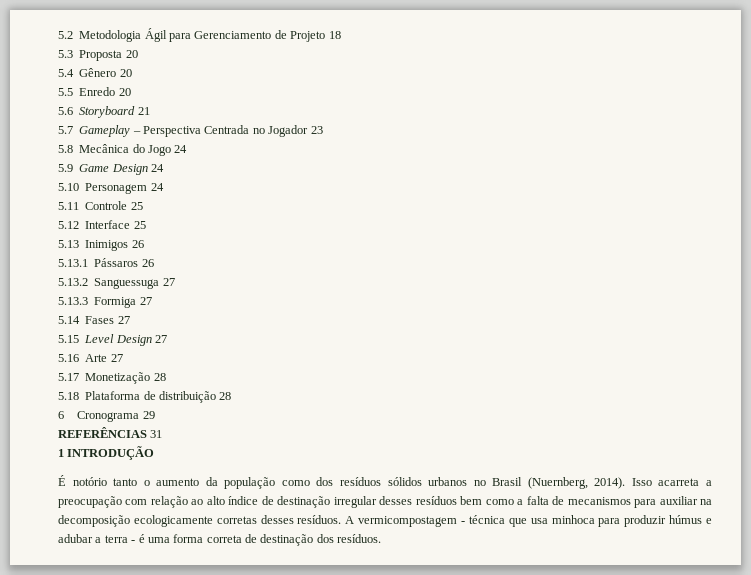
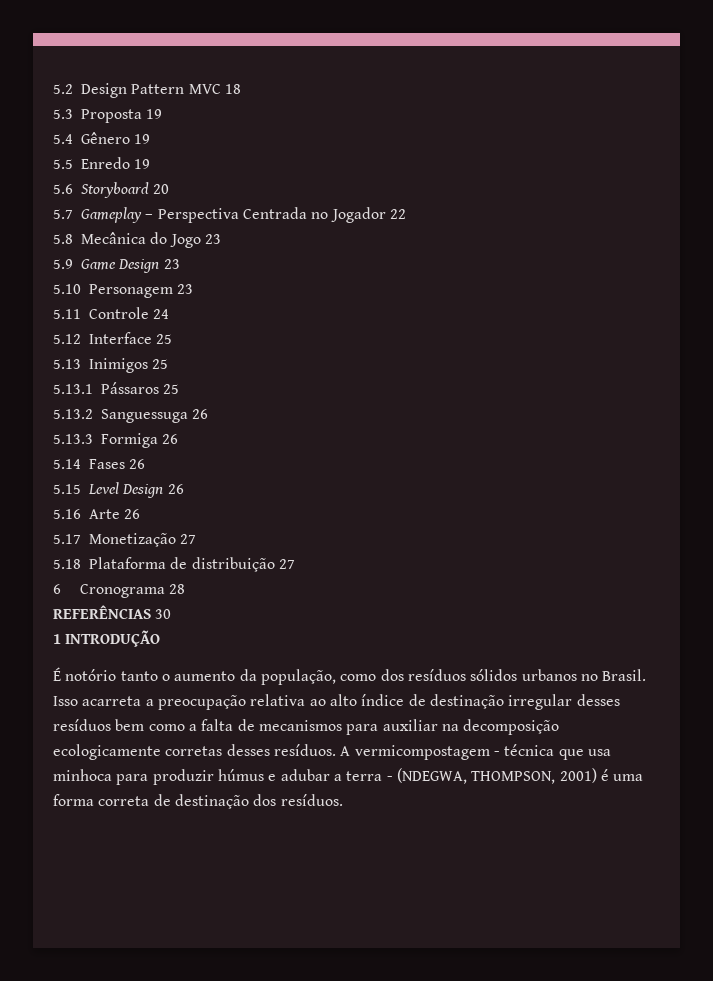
[79,28,326,42] Metodologia Ágil para Gerenciamento de Projeto -> [81,83,221,98] Design Pattern MVC
[125,50,138,58] 20 -> [146,109,163,119] 19
[119,69,132,77] 20 -> [134,134,151,144] 19
[118,88,131,96] 20 -> [134,159,151,169] 19
[137,107,150,115] 21 -> [153,184,170,194] 20
[310,126,323,134] 23 -> [389,209,406,219] 22
[174,145,188,153] 24 -> [204,234,221,244] 23
[151,164,164,172] 24 -> [163,259,180,269] 23
[150,183,164,191] 24 -> [177,284,194,294] 23
[130,202,143,210] 25 -> [153,309,170,319] 24
[131,240,144,248] [58,258,154,267] [58,278,175,289] [58,297,152,308] [58,316,130,324] 26 // 5.13.1 Pássaros 26 // 5.13.2 Sanguessuga 27 // 5.13.3 Formiga 27 // 5.14 Fases 27 -> [152,359,169,369] [53,382,180,394] [53,409,209,423] [53,433,179,448] [53,459,146,469] 25 // 5.13.1 Pássaros 25 // 5.13.2 Sanguessuga 26 // 5.13.3 Formiga 26 // 5.14 Fases 26
[155,335,167,343] 27 -> [167,484,184,494] 26
[110,354,123,362] 27 -> [124,509,141,519] 26
[153,373,166,381] 28 -> [180,534,197,544] 27
[219,392,232,400] 28 -> [278,559,295,569] 27
[142,411,155,419] 29 -> [169,584,186,594] 28
[150,430,163,438] 31 -> [155,609,172,619] 30
[224,477,276,489] população -> [260,669,336,685] população,
[492,477,626,489] Brasil (Nuernberg, 2014). -> [602,669,647,681] Brasil.
[125,496,188,508] com relação -> [250,694,306,706] relativa
(136, 541) none -> [396,768,597,784] (NDEGWA, THOMPSON, 2001)

